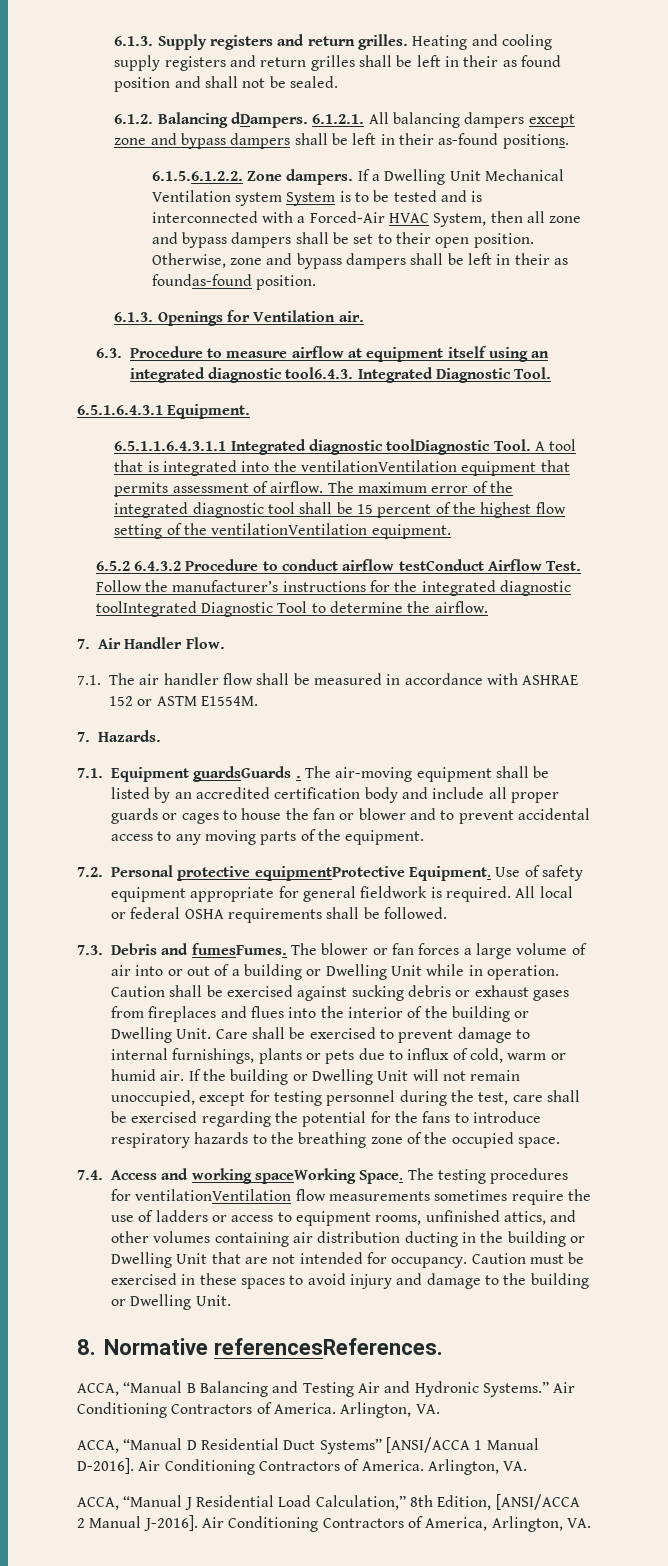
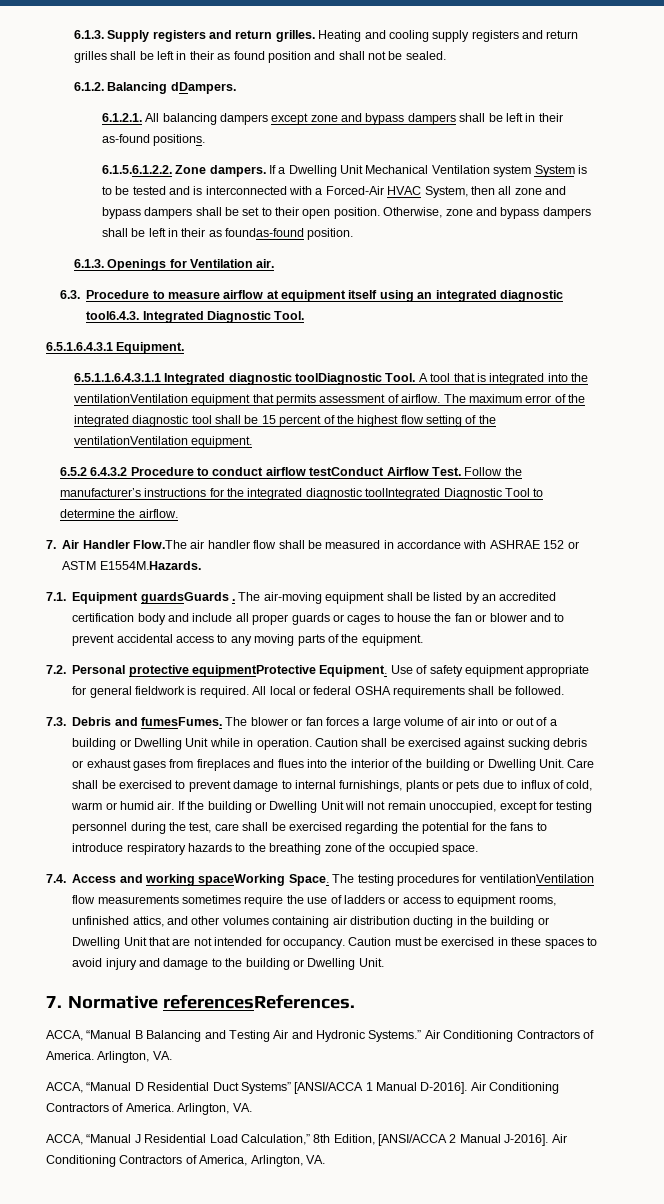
(308, 120) none -> (236, 88) //
[185,637,225,649] [77,673,135,685] Flow. // 7.1. The -> [133,540,187,549] Flow.The
[200,696,258,706] [77,730,161,742] E1554M. // 7. Hazards. -> [99,561,201,570] E1554M.Hazards.
[77,1339,96,1355] 8. -> [46,996,62,1008] 7.

